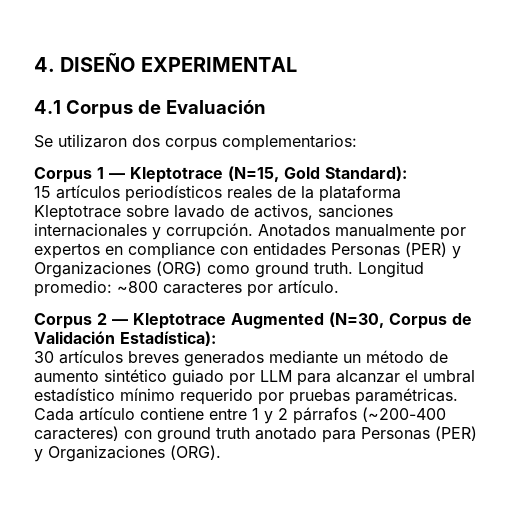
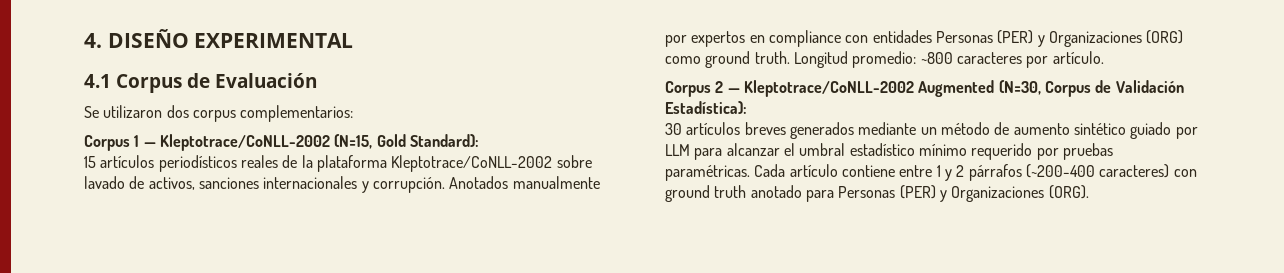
[130,167,223,183] Kleptotrace -> [159,134,330,151] Kleptotrace/CoNLL-2002
[34,205,121,221] Kleptotrace -> [391,155,553,172] Kleptotrace/CoNLL-2002
[133,313,226,329] Kleptotrace -> [743,80,914,97] Kleptotrace/CoNLL-2002

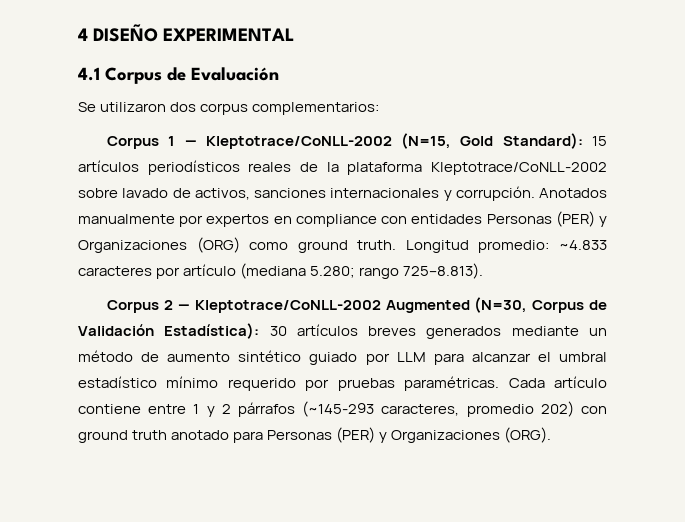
[84,33,102,48] 4. -> [78,28,88,41] 4
(479, 140) // -> (583, 141) none
[920,52,953,64] ~800 -> [559,240,607,250] ~4.833
[1052,51,1104,64] artículo. -> [183,263,484,279] artículo (mediana 5.280; rango 725–8.813).
(747, 107) // -> (260, 331) none
[1025,164,1170,178] (~200-400 caracteres) -> [302,401,574,417] (~145-293 caracteres, promedio 202)

